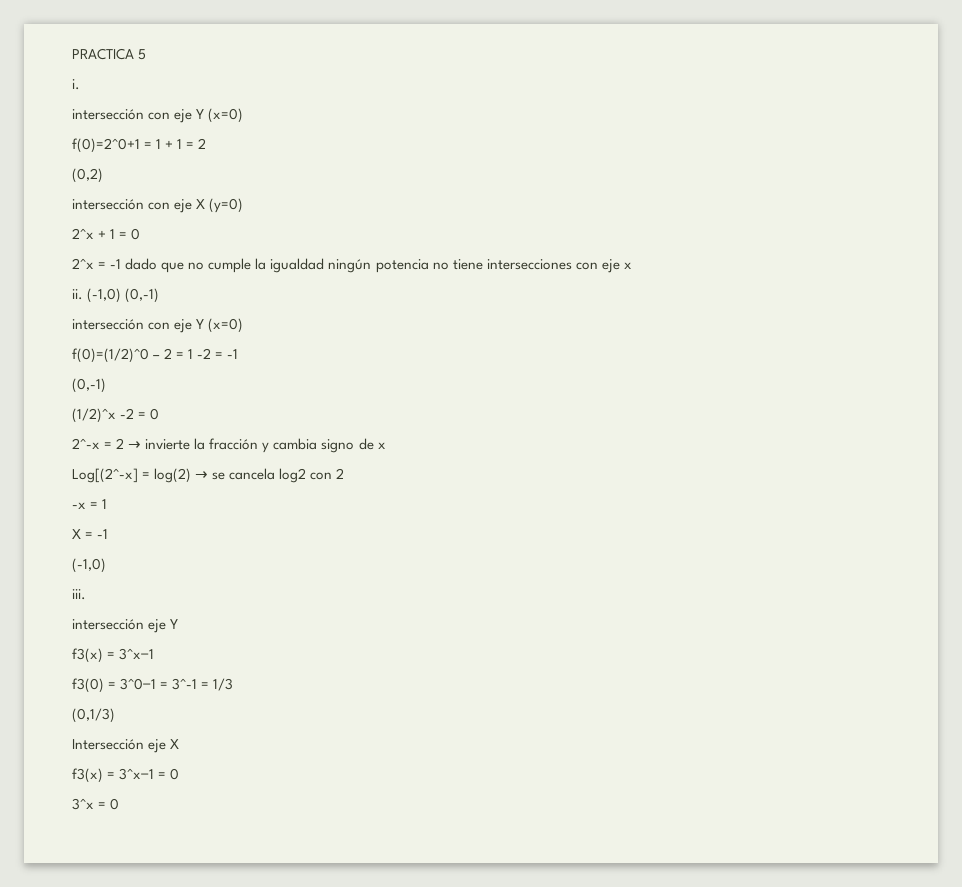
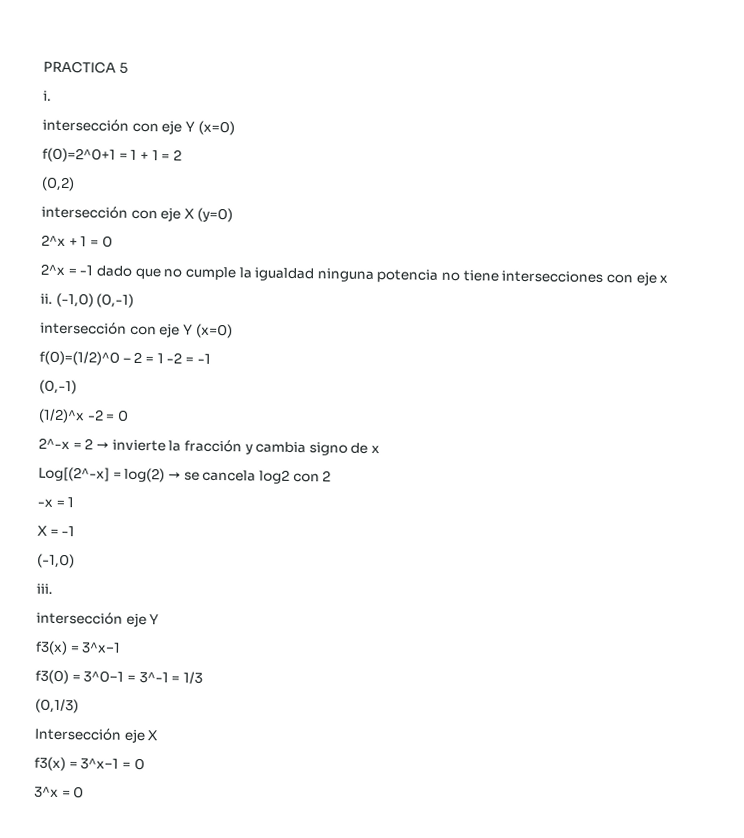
[328,259,372,273] ningún -> [316,268,374,283] ninguna

